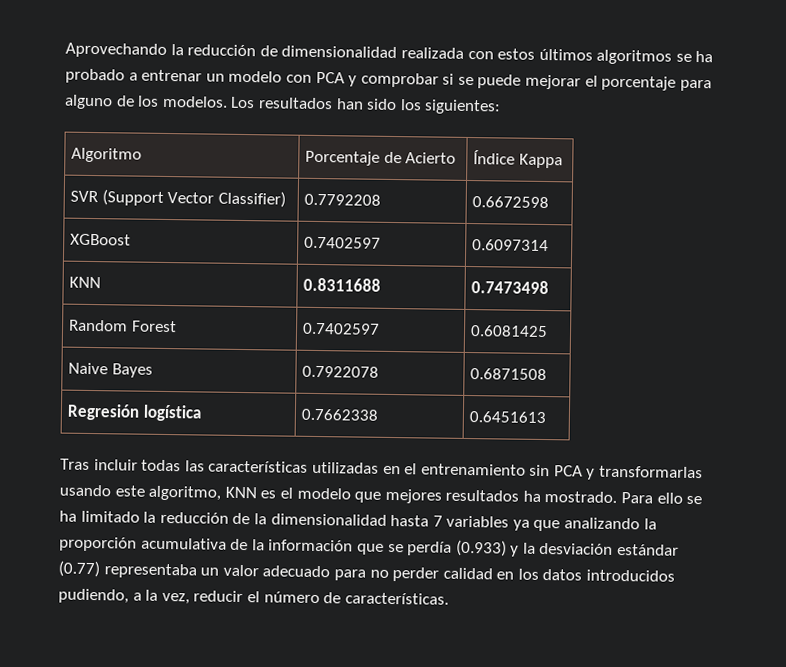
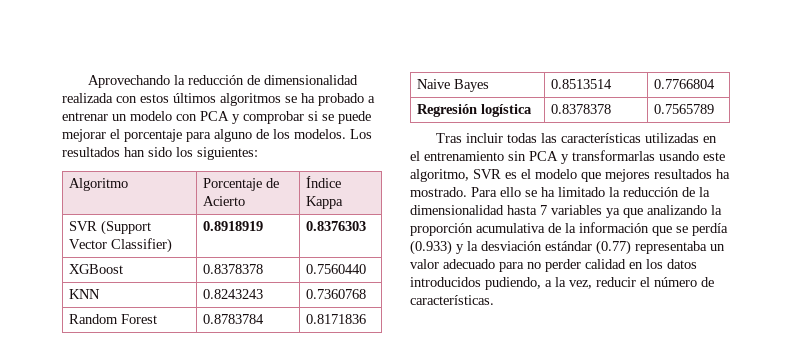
[304,193,382,206] [472,196,550,209] 0.7792208 | 0.6672598 -> [203,221,264,231] [306,221,367,231] 0.8918919 | 0.8376303
[304,236,382,249] [472,239,550,252] 0.7402597 | 0.6097314 -> [203,264,264,274] [306,264,367,274] 0.8378378 | 0.7560440
[303,277,382,292] [471,280,550,295] 0.8311688 | 0.7473498 -> [203,289,264,299] [306,289,367,299] 0.8243243 | 0.7360768
[302,322,381,335] [470,325,549,338] 0.7402597 | 0.6081425 -> [203,314,265,324] [306,314,367,324] 0.8783784 | 0.8171836
[302,365,380,378] [470,368,548,381] 0.7922078 | 0.6871508 -> [551,79,613,89] [654,79,716,89] 0.8513514 | 0.7766804
[301,408,379,421] [469,411,547,424] 0.7662338 | 0.6451613 -> [551,104,612,114] [654,104,715,114] 0.8378378 | 0.7565789
[224,486,257,499] KNN -> [473,169,501,179] SVR

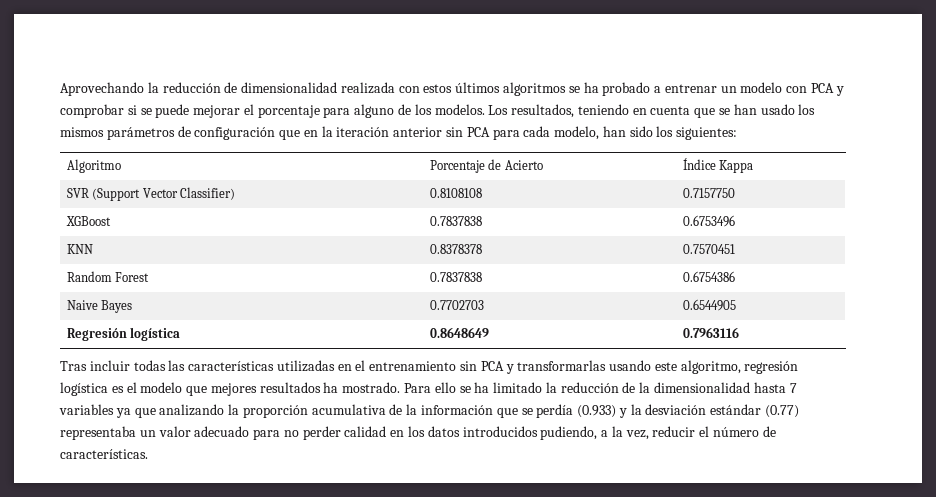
[62,147,120,157] resultados -> [511,104,816,118] [60,126,600,140] resultados, teniendo en cuenta que se han usado los mismos parámetros de configuración que en la iteración anterior sin PCA para cada modelo,
[203,221,264,231] [306,221,367,231] 0.8918919 | 0.8376303 -> [429,188,482,198] [682,188,735,198] 0.8108108 | 0.7157750
[203,264,264,274] [306,264,367,274] 0.8378378 | 0.7560440 -> [429,216,482,226] [682,215,735,227] 0.7837838 | 0.6753496
[203,289,264,299] [306,289,367,299] 0.8243243 | 0.7360768 -> [429,244,482,254] [682,244,735,254] 0.8378378 | 0.7570451
[203,314,265,324] [306,314,367,324] 0.8783784 | 0.8171836 -> [429,272,482,282] [682,271,735,282] 0.7837838 | 0.6754386
[551,79,613,89] [654,79,716,89] 0.8513514 | 0.7766804 -> [429,300,484,310] [682,299,736,311] 0.7702703 | 0.6544905
[551,104,612,114] [654,104,715,114] 0.8378378 | 0.7565789 -> [429,327,489,338] [682,327,739,338] 0.8648649 | 0.7963116
[473,169,501,179] SVR -> [744,361,799,374] [60,382,108,396] regresión logística

